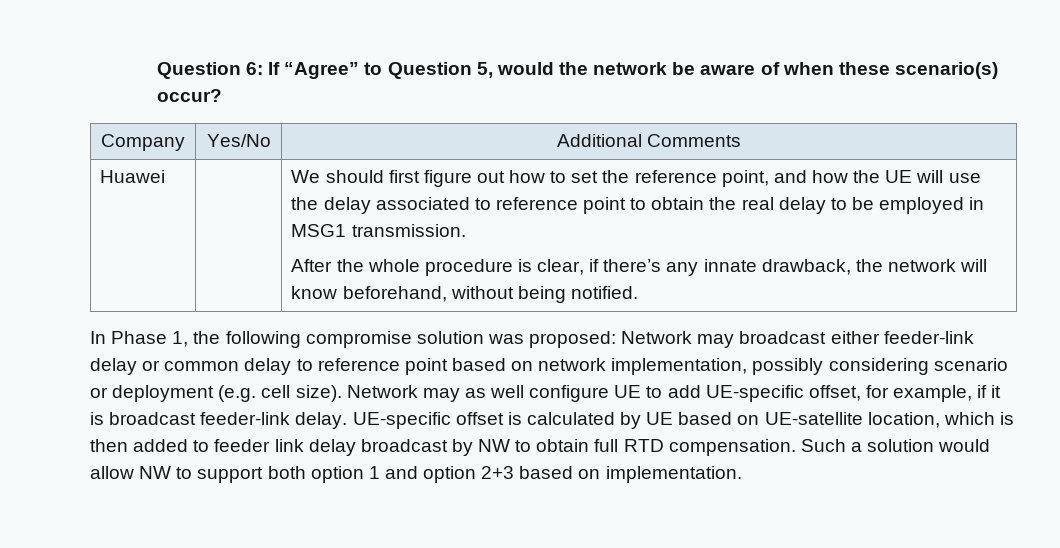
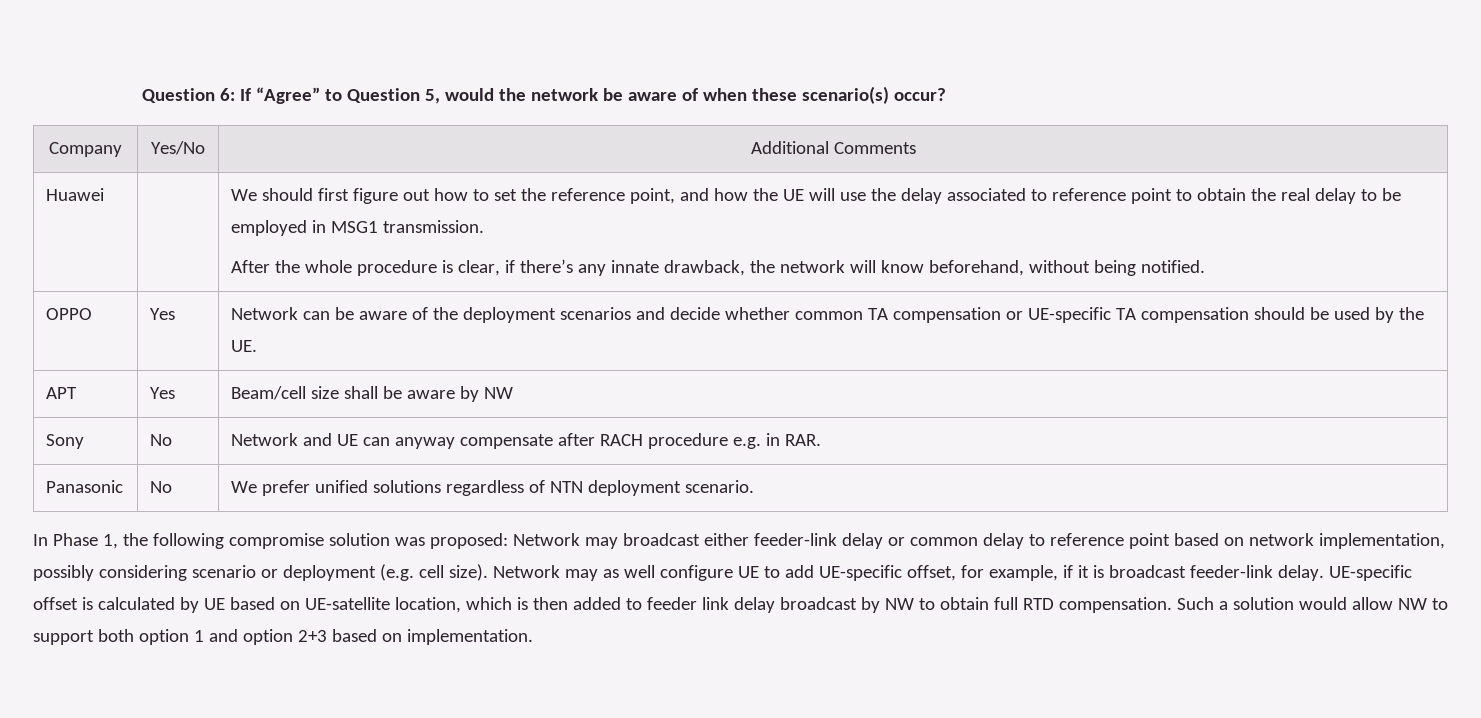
(638, 292) none -> [46,308,93,320] [150,308,176,320] [231,307,1424,323] [231,340,258,352] [46,387,78,399] [150,387,176,399] [231,386,513,402] [46,434,85,449] [150,434,173,446] [231,433,821,449] [46,480,124,493] [150,481,173,493] [231,480,754,496] // OPPO | Yes | Network can be aware of the deployment scenarios and decide whether common TA compensation or UE-specific TA compensation should be used by the UE. // APT | Yes | Beam/cell size shall be aware by NW // Sony | No | Network and UE can anyway compensate after RACH procedure e.g. in RAR. // Panasonic | No | We prefer unified solutions regardless of NTN deployment scenario.

